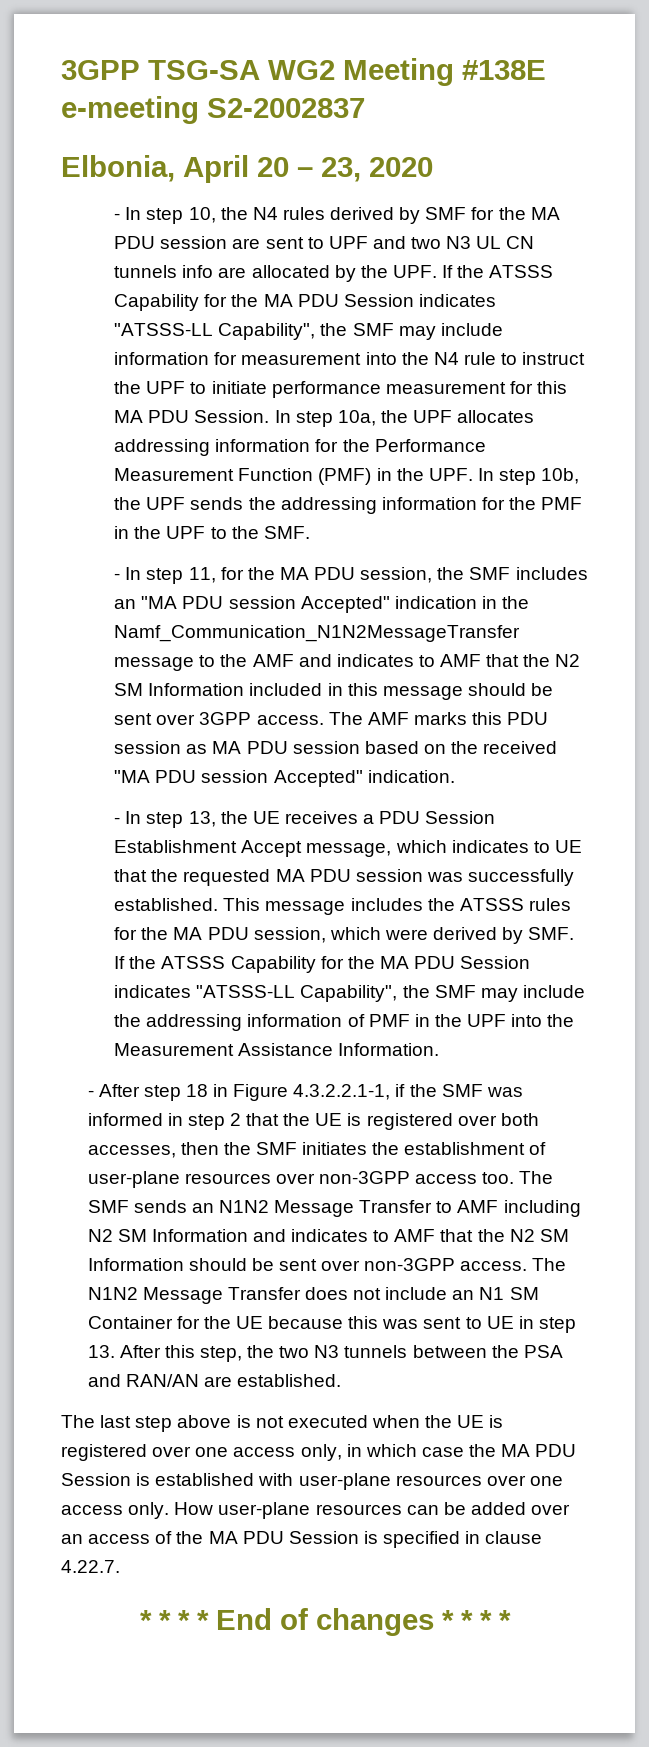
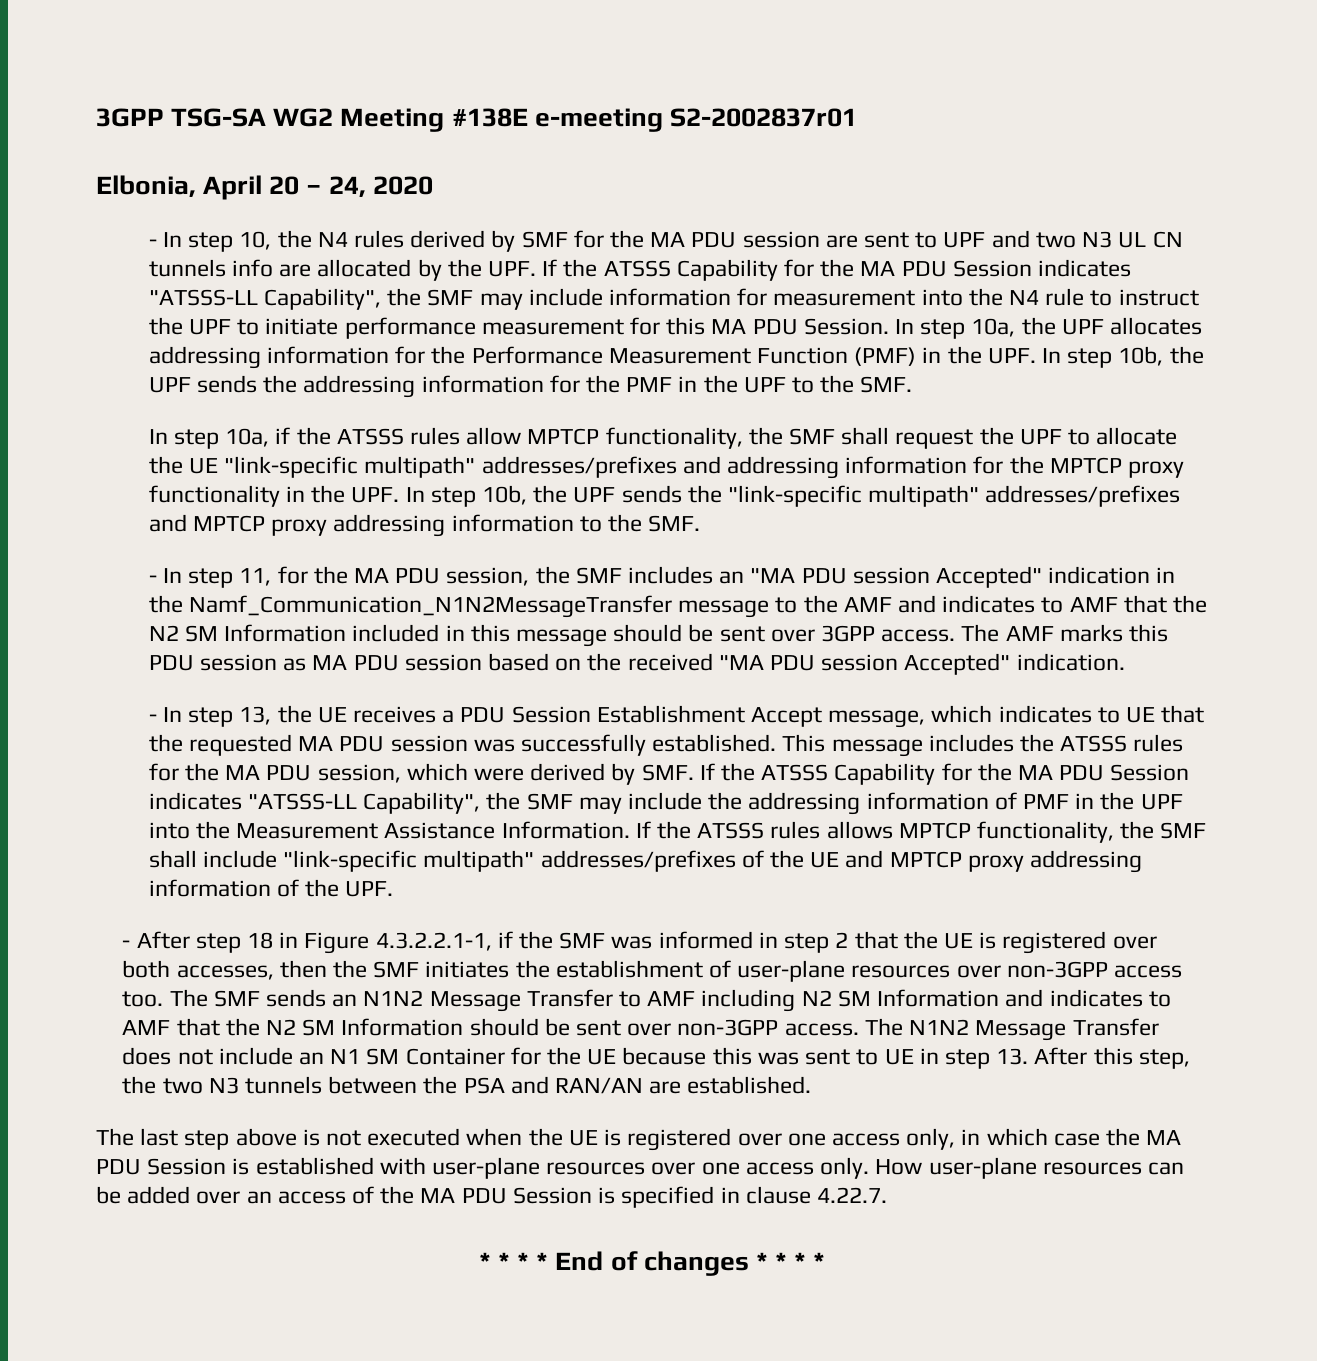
[207,98,365,118] S2-2002837 -> [669,108,857,127] S2-2002837r01
[321,157,361,182] 23, -> [328,176,366,197] 24,
(310, 532) none -> [148,427,1178,449] [148,456,1185,479] [148,485,1181,507] [148,514,701,537] // In step 10a, if the ATSSS rules allow MPTCP functionality, the SMF shall request the UPF to allocate the UE "link-specific multipath" addresses/prefixes and addressing information for the MPTCP proxy functionality in the UPF. In step 10b, the UPF sends the "link-specific multipath" addresses/prefixes and MPTCP proxy addressing information to the SMF.
(440, 1049) none -> [635,821,1207,843] [148,850,1143,873] [148,879,394,897] If the ATSSS rules allows MPTCP functionality, the SMF shall include "link-specific multipath" addresses/prefixes of the UE and MPTCP proxy addressing information of the UPF.

